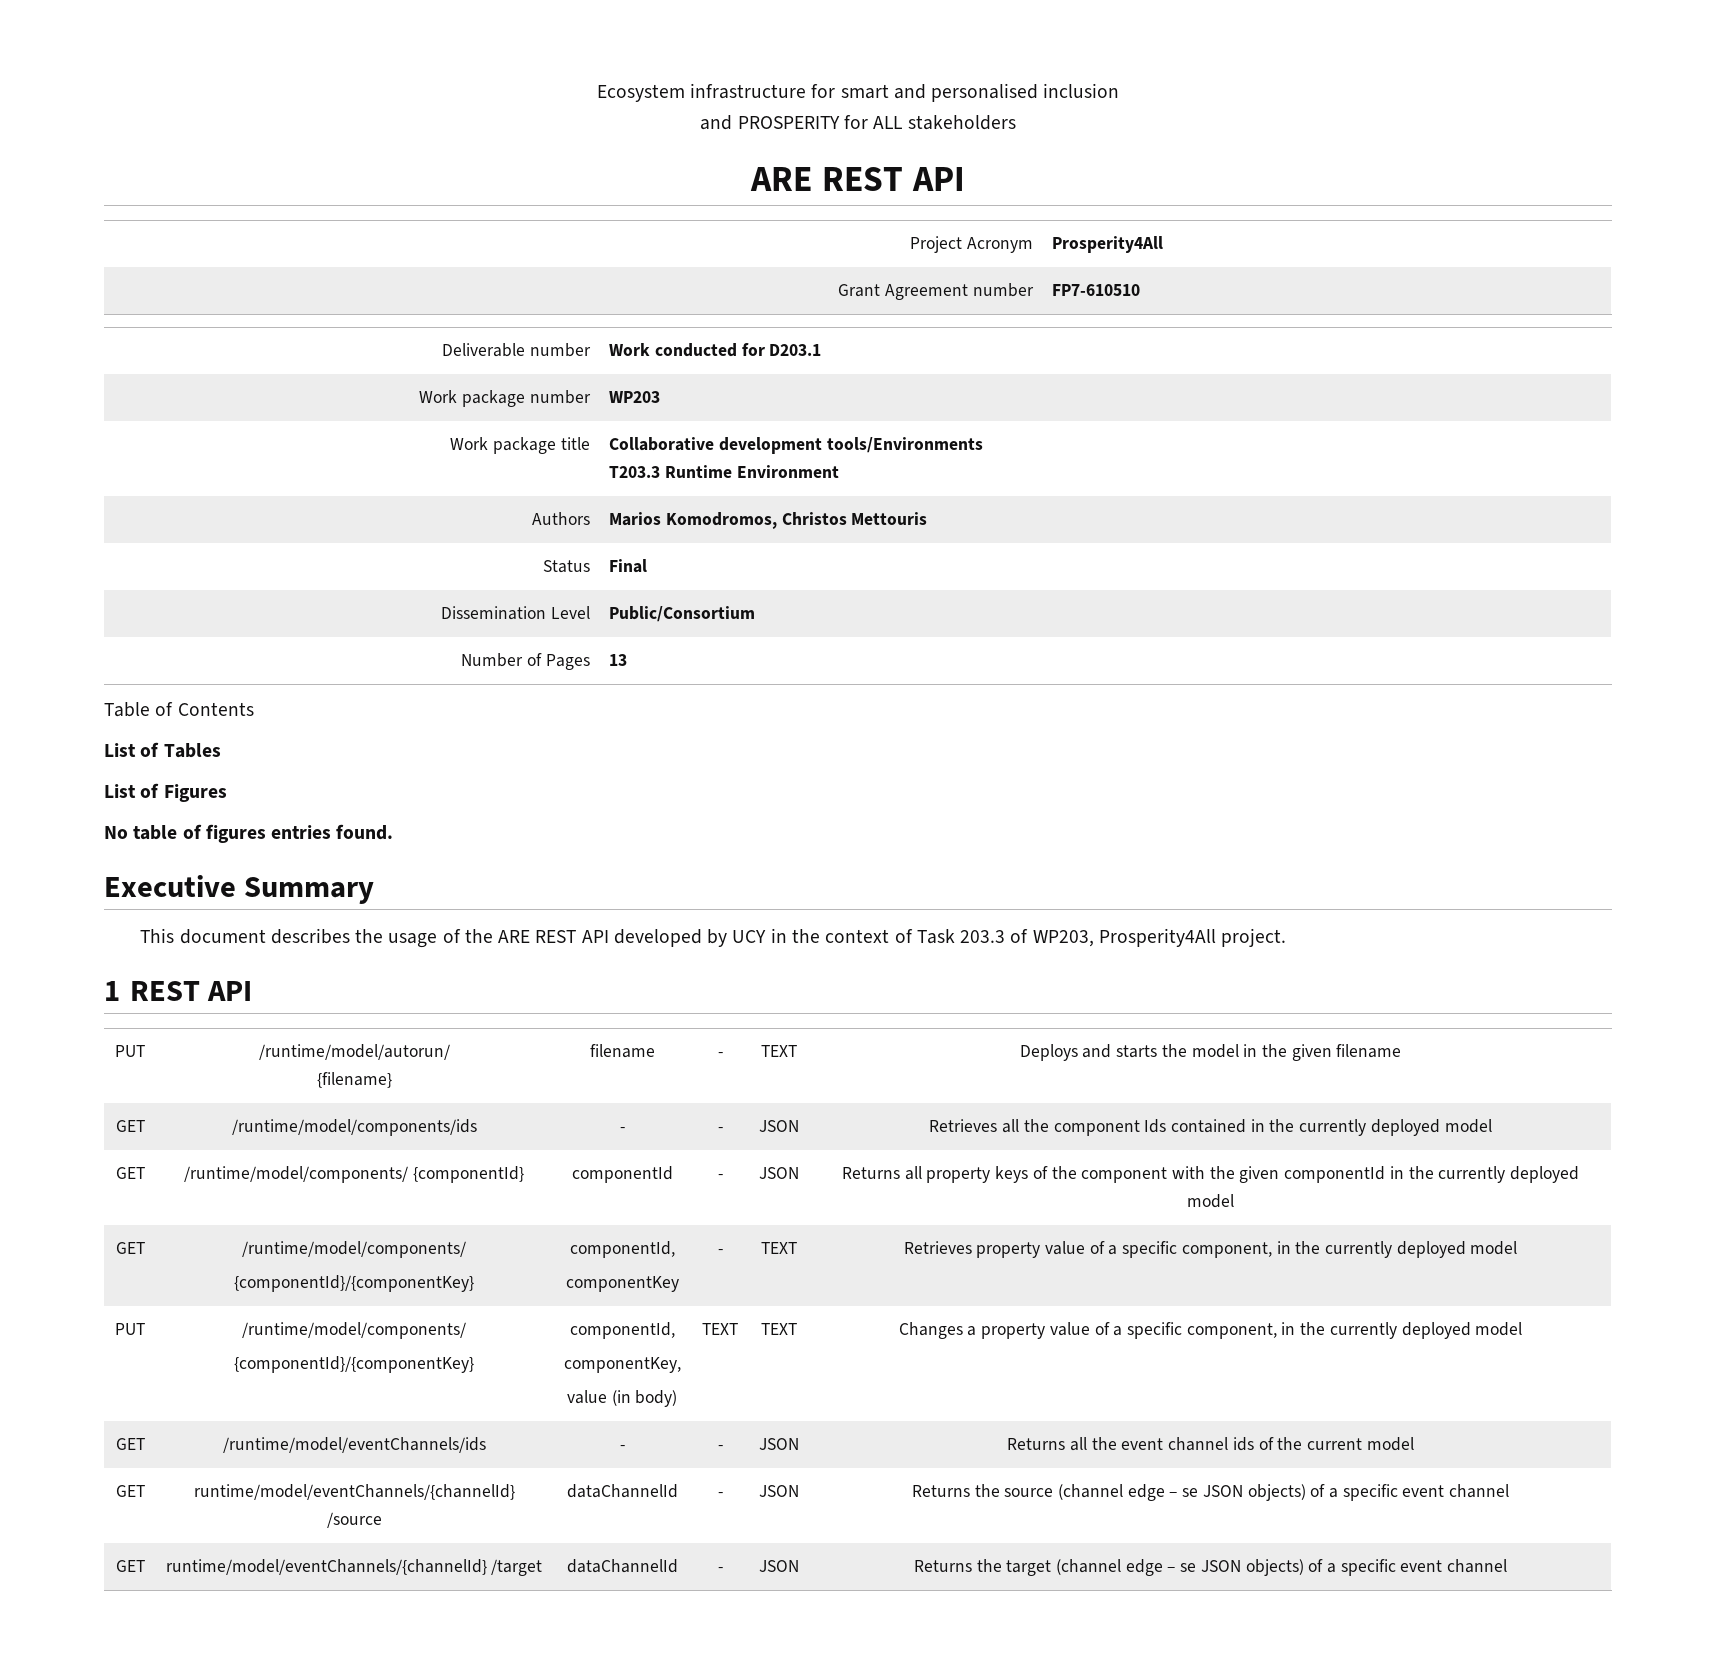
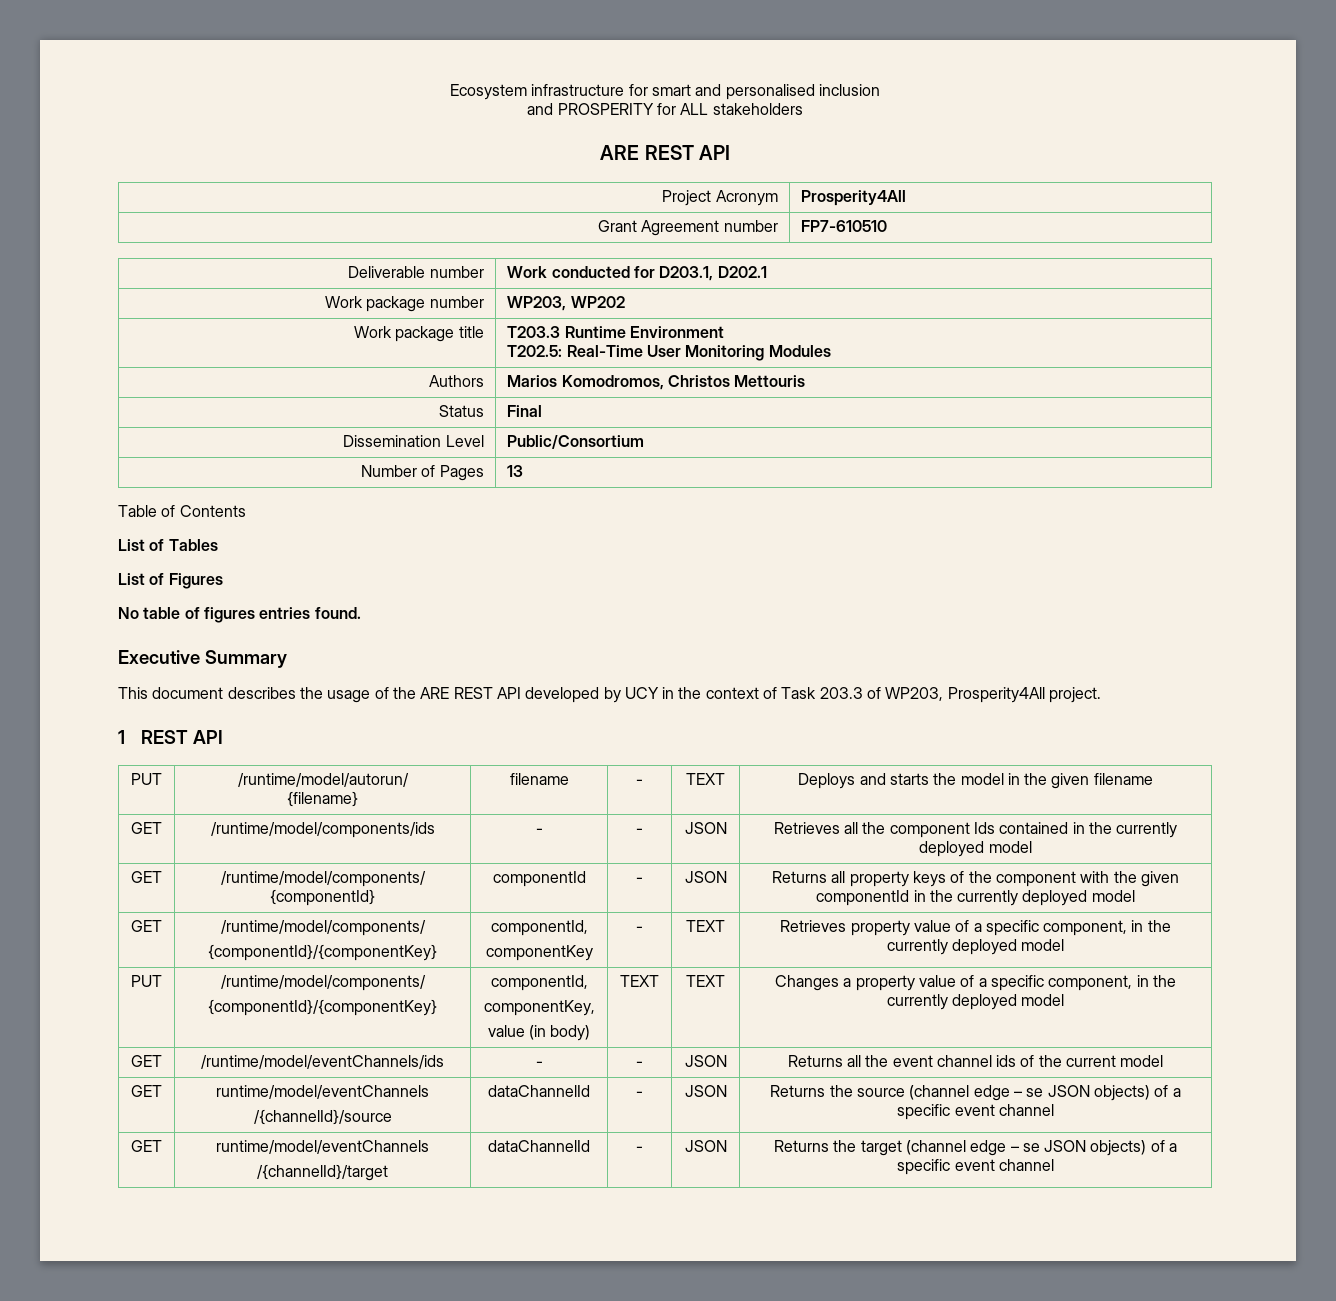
[769,344,822,356] D203.1 -> [659,266,767,281] D203.1, D202.1
[609,391,661,403] WP203 -> [507,296,625,311] WP203, WP202
[609,437,983,454] Collaborative development tools/Environments // -> (484, 332) none
(839, 471) none -> [507,345,831,361] // T202.5: Real-Time User Monitoring Modules
[193,1484,515,1500] [326,1512,382,1528] runtime/model/eventChannels/{channelId} /source -> [216,1085,429,1099] [253,1109,392,1125] runtime/model/eventChannels // /{channelId}/source
[165,1559,543,1576] runtime/model/eventChannels/{channelId} /target -> [216,1140,429,1154] [257,1164,388,1181] runtime/model/eventChannels // /{channelId}/target

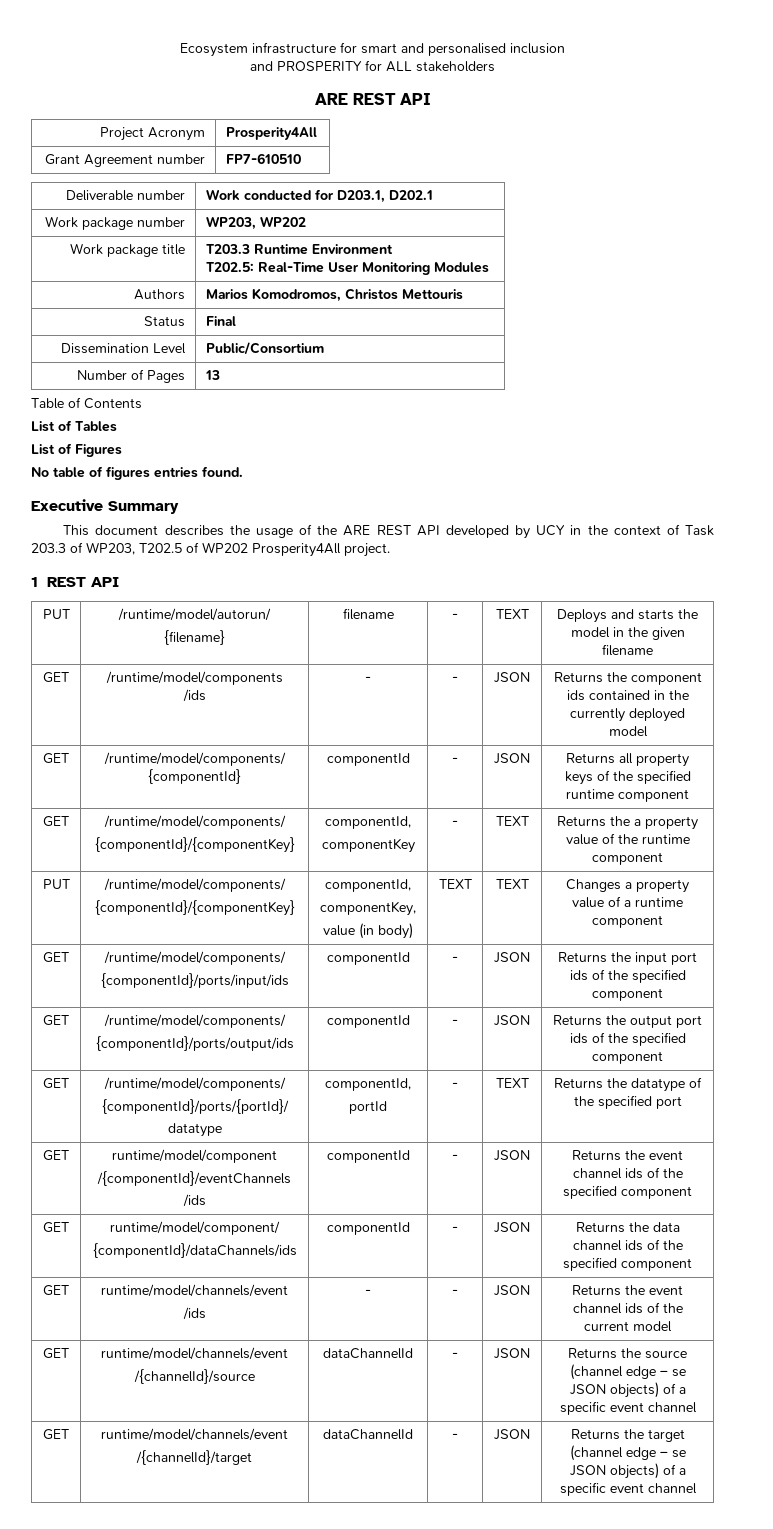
(944, 694) none -> [139,542,248,553] T202.5 of WP202
[210,822,435,838] [535,828,543,834] [636,828,643,834] [684,822,727,834] [773,822,995,838] /runtime/model/components/ids | - | - | JSON | Retrieves all the component Ids -> [105,671,283,685] [182,689,206,702] [365,676,371,682] [452,676,458,682] [494,672,530,683] [553,672,702,685] [566,690,585,701] /runtime/model/components // /ids | - | - | JSON | Returns the component ids
[995,871,1179,887] [816,890,1135,906] component with the given componentId in the currently deployed model -> [636,770,691,784] [566,789,689,802] specified runtime component
[780,920,1171,936] [886,939,1065,955] Retrieves property value of a specific component, in the currently deployed model -> [557,816,698,830] [565,833,690,845] [592,852,663,865] Returns the a property value of the runtime component
[990,975,1176,991] [886,994,1065,1010] [131,1055,162,1067] [201,1055,444,1069] [535,1061,543,1067] [636,1061,643,1067] [684,1055,727,1067] [787,1055,861,1067] specific component, in the currently deployed model // GET | /runtime/model/eventChannels/ids | - | - | JSON | Returns all -> [635,897,683,907] [592,915,663,928] [43,952,69,963] [103,951,286,965] [100,973,289,988] [326,952,410,965] [452,956,458,962] [494,952,530,963] [558,952,697,965] [569,969,686,983] [592,988,663,1001] [43,1015,69,1026] [103,1014,286,1028] [95,1036,294,1051] [326,1015,410,1028] [452,1019,458,1025] [494,1015,530,1026] [553,1015,702,1028] [569,1032,686,1046] [592,1051,663,1064] [43,1078,69,1089] [103,1077,286,1091] [101,1099,289,1114] [167,1123,222,1137] [325,1078,411,1091] [349,1101,387,1114] [452,1082,458,1088] [495,1078,529,1088] [554,1077,703,1092] [573,1095,682,1109] [43,1150,69,1161] [112,1149,277,1163] [97,1171,291,1186] [182,1194,206,1207] [326,1150,410,1163] [452,1154,458,1160] [494,1150,530,1161] [572,1150,683,1161] [572,1167,683,1179] [563,1185,692,1199] [43,1222,69,1233] [110,1221,280,1235] [92,1243,297,1258] [326,1222,410,1235] [452,1226,458,1232] [494,1222,530,1233] [575,1222,680,1233] [572,1239,683,1251] [563,1257,692,1271] [43,1285,69,1296] [101,1284,288,1297] [182,1307,206,1320] [365,1289,371,1295] [452,1289,458,1295] [494,1285,530,1296] [572,1285,621,1296] runtime component // GET | /runtime/model/components/ // {componentId}/ports/input/ids | componentId | - | JSON | Returns the input port ids of the specified component // GET | /runtime/model/components/ // {componentId}/ports/output/ids | componentId | - | JSON | Returns the output port ids of the specified component // GET | /runtime/model/components/ // {componentId}/ports/{portId}/ // datatype | componentId, // portId | - | TEXT | Returns the datatype of the specified port // GET | runtime/model/component // /{componentId}/eventChannels // /ids | componentId | - | JSON | Returns the event channel ids of the specified component // GET | runtime/model/component/ // {componentId}/dataChannels/ids | componentId | - | JSON | Returns the data channel ids of the specified component // GET | runtime/model/channels/event // /ids | - | - | JSON | Returns
[216,1085,429,1099] runtime/model/eventChannels -> [101,1347,288,1360] runtime/model/channels/event
[216,1140,429,1154] runtime/model/eventChannels -> [101,1428,288,1441] runtime/model/channels/event

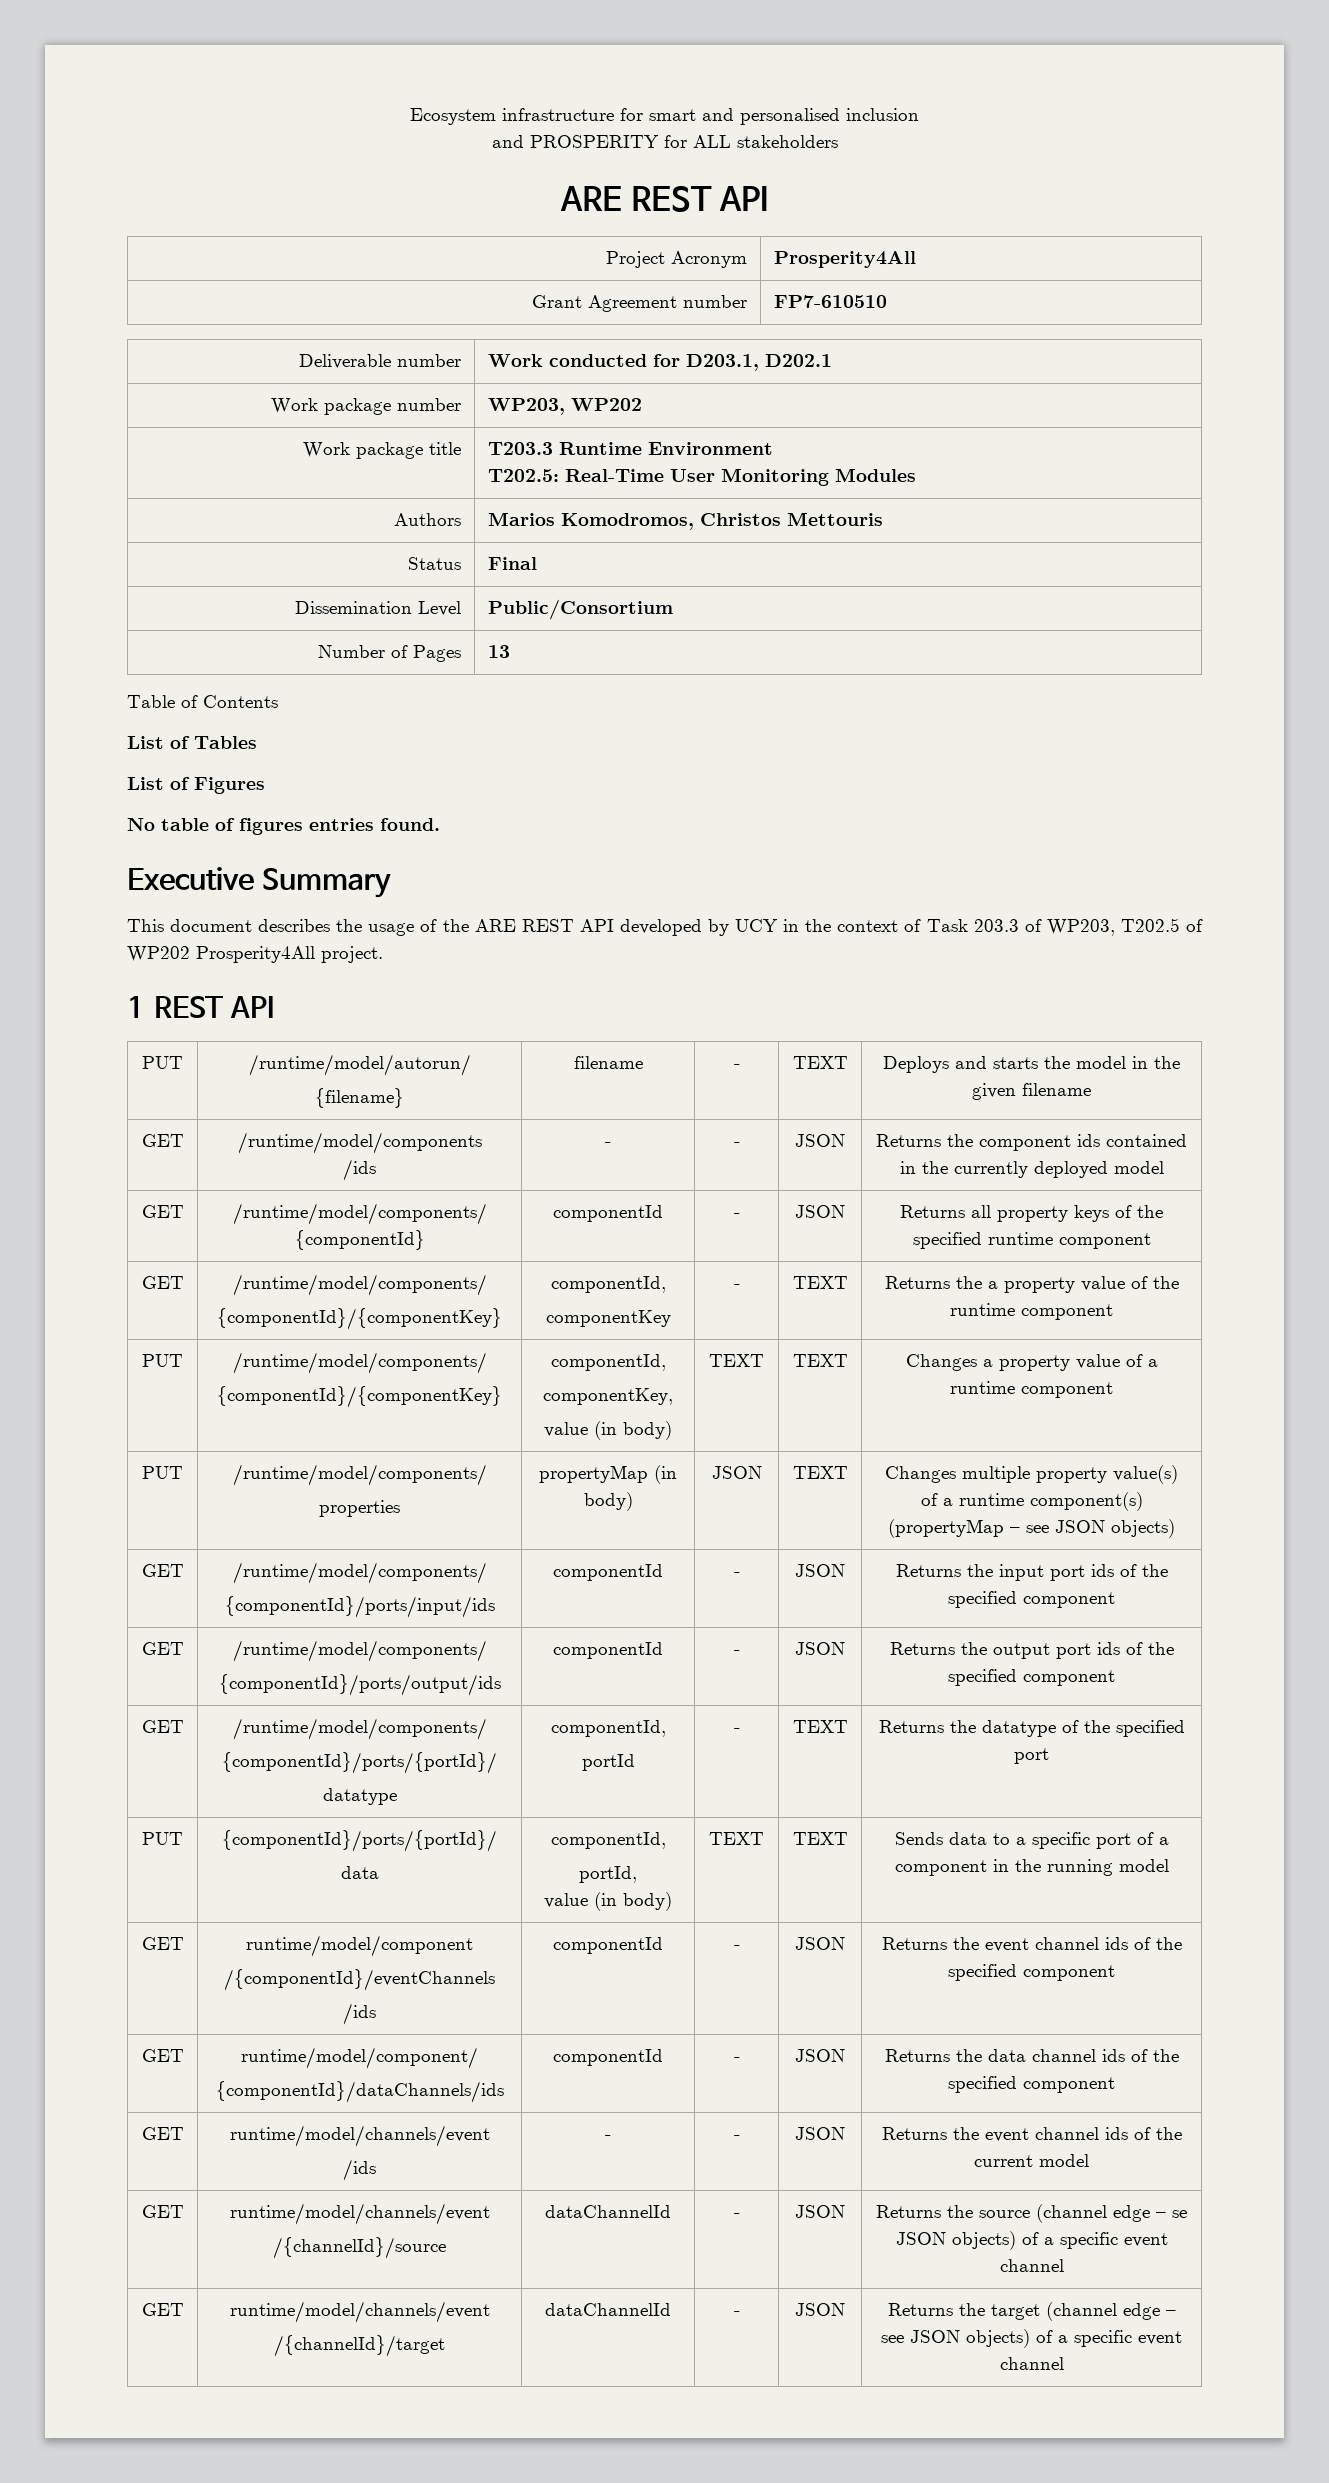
(663, 921) none -> [142,1466,183,1479] [232,1464,487,1486] [319,1500,400,1517] [539,1465,677,1484] [583,1492,633,1511] [711,1466,762,1479] [792,1466,848,1479] [885,1465,1178,1484] [920,1492,1143,1511] [888,1519,1175,1538] // PUT | /runtime/model/components/ // properties | propertyMap (in body) | JSON | TEXT | Changes multiple property value(s) of a runtime component(s) (propertyMap – see JSON objects)
(682, 1102) none -> [142,1832,183,1845] [222,1830,497,1852] [340,1866,379,1879] [550,1832,666,1849] [579,1866,637,1883] [544,1892,672,1911] [709,1832,764,1845] [792,1832,848,1845] [894,1832,1169,1849] [894,1859,1169,1876] // PUT | {componentId}/ports/{portId}/ // data | componentId, // portId, // value (in body) | TEXT | TEXT | Sends data to a specific port of a component in the running model
[671,1450,686,1458] se -> [881,2335,904,2343] see

